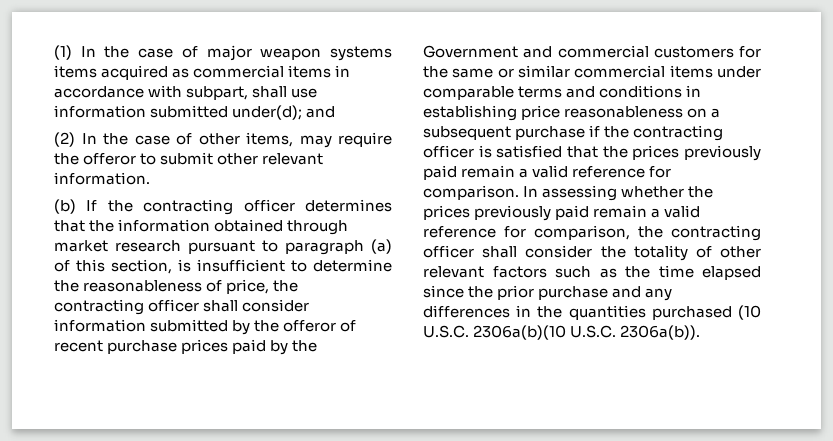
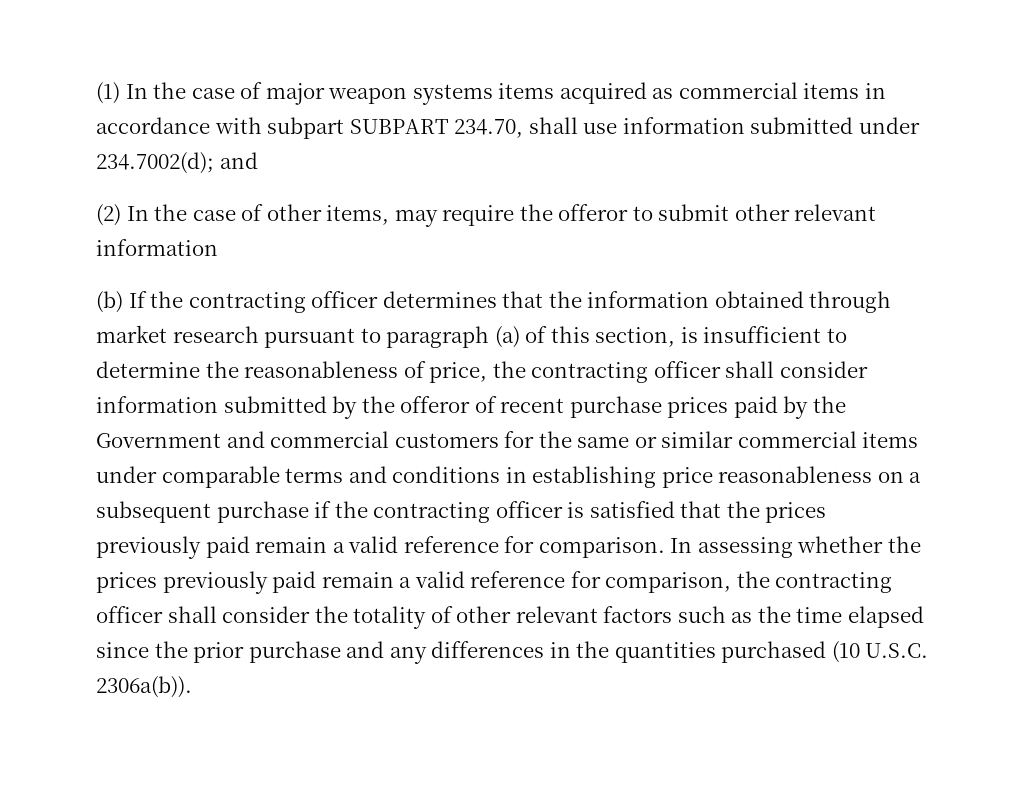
[186,86,249,100] subpart, -> [267,117,524,139] subpart SUBPART 234.70,
[232,105,303,120] under(d); -> [858,117,920,134] [96,152,214,174] under 234.7002(d);
[54,172,150,185] information. -> [96,239,218,256] information
[473,325,617,340] 2306a(b)(10 U.S.C. -> (929, 650) none

